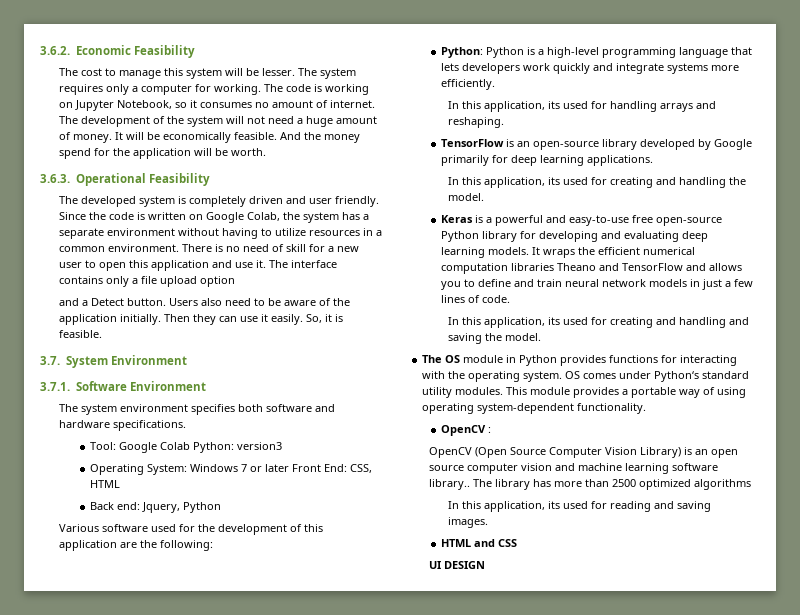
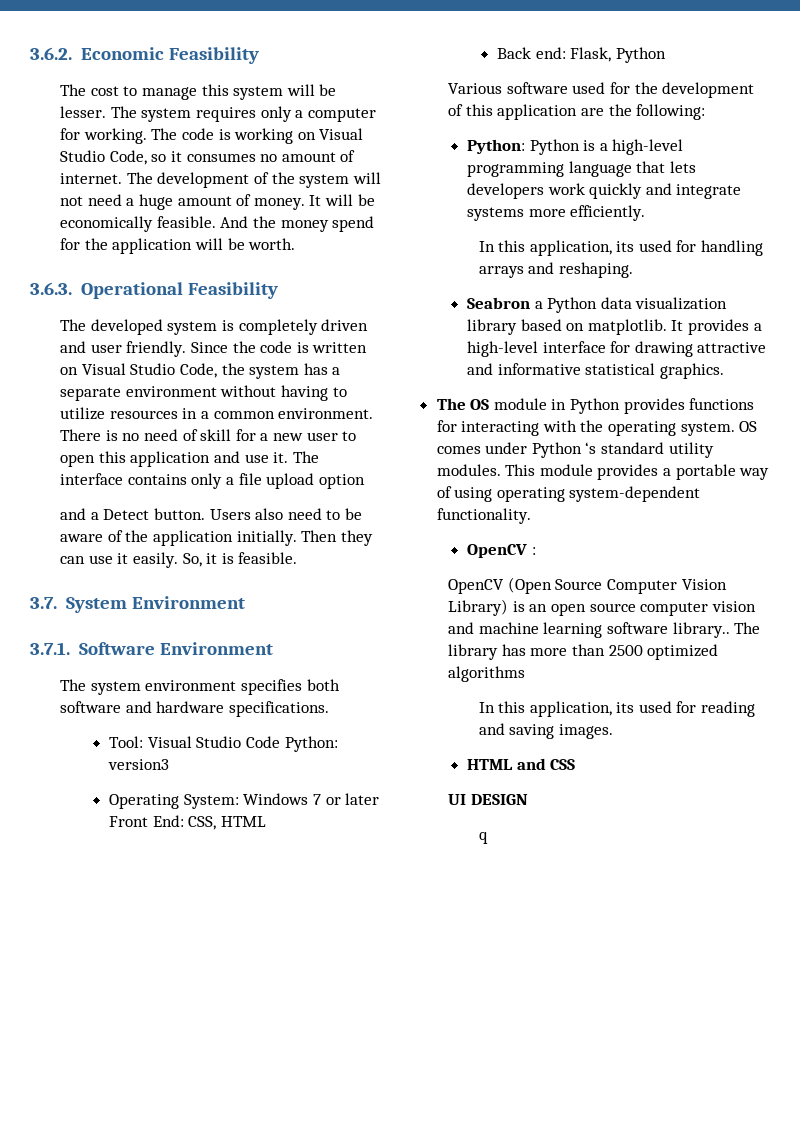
[75,100,173,111] Jupyter Notebook, -> [319,128,364,140] [60,150,147,165] Visual Studio Code,
[206,212,281,223] Google Colab, -> [81,363,218,378] Visual Studio Code,
[119,442,191,453] Google Colab -> [147,736,280,748] Visual Studio Code
[142,502,181,513] Jquery, -> [570,47,612,62] Flask,
[441,139,753,150] [441,155,654,166] [448,177,747,188] [448,193,485,201] [441,215,723,226] [441,231,709,242] [441,247,696,258] [441,263,743,274] [441,279,754,290] [441,295,511,303] [448,317,750,328] [448,333,542,344] TensorFlow is an open-source library developed by Google primarily for deep learning applications. // In this application, its used for creating and handling the model. // Keras is a powerful and easy-to-use free open-source Python library for developing and evaluating deep learning models. It wraps the efficient numerical computation libraries Theano and TensorFlow and allows you to define and train neural network models in just a few lines of code. // In this application, its used for creating and handling and saving the model. -> [466,297,728,313] [466,319,762,335] [466,341,767,357] [466,363,724,379] Seabron a Python data visualization library based on matplotlib. It provides a high-level interface for drawing attractive and informative statistical graphics.
[654,371,700,382] Python‘s -> [531,442,597,458] Python ‘s
(486, 565) none -> [478,832,488,844] // q

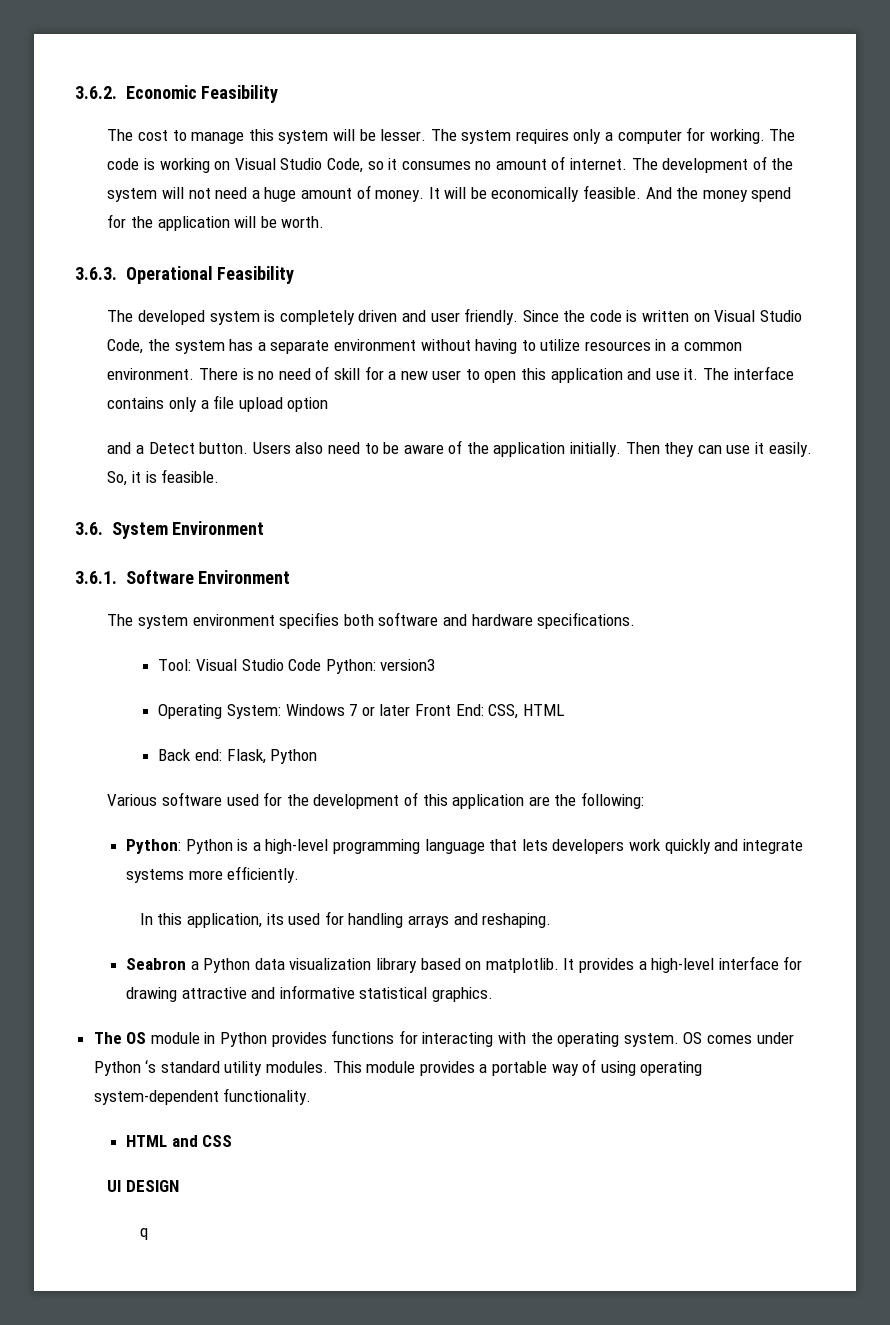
[30,597,57,609] 3.7. -> [75,522,103,535] 3.6.
[30,642,70,655] 3.7.1. -> [75,571,117,584] 3.6.1.
[466,544,536,558] [448,577,727,594] [448,599,756,616] [448,622,761,638] [448,644,719,660] [448,666,526,682] [478,701,756,717] [478,723,613,739] // OpenCV : // OpenCV (Open Source Computer Vision Library) is an open source computer vision and machine learning software library.. The library has more than 2500 optimized algorithms // In this application, its used for reading and saving images. -> (312, 1096) none

